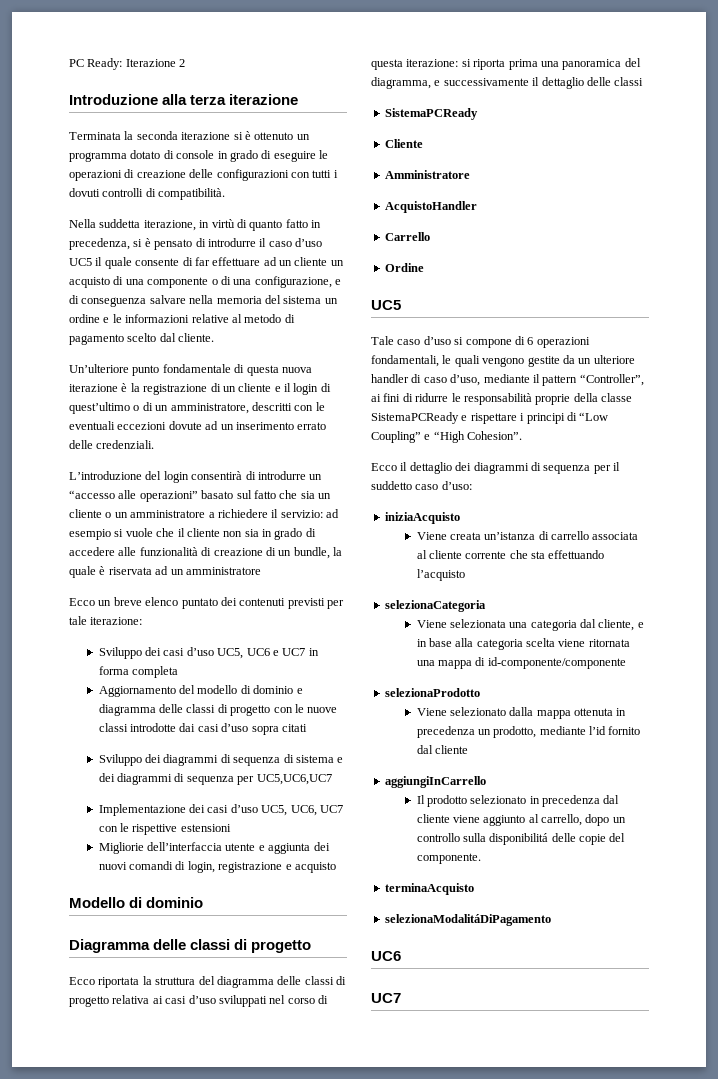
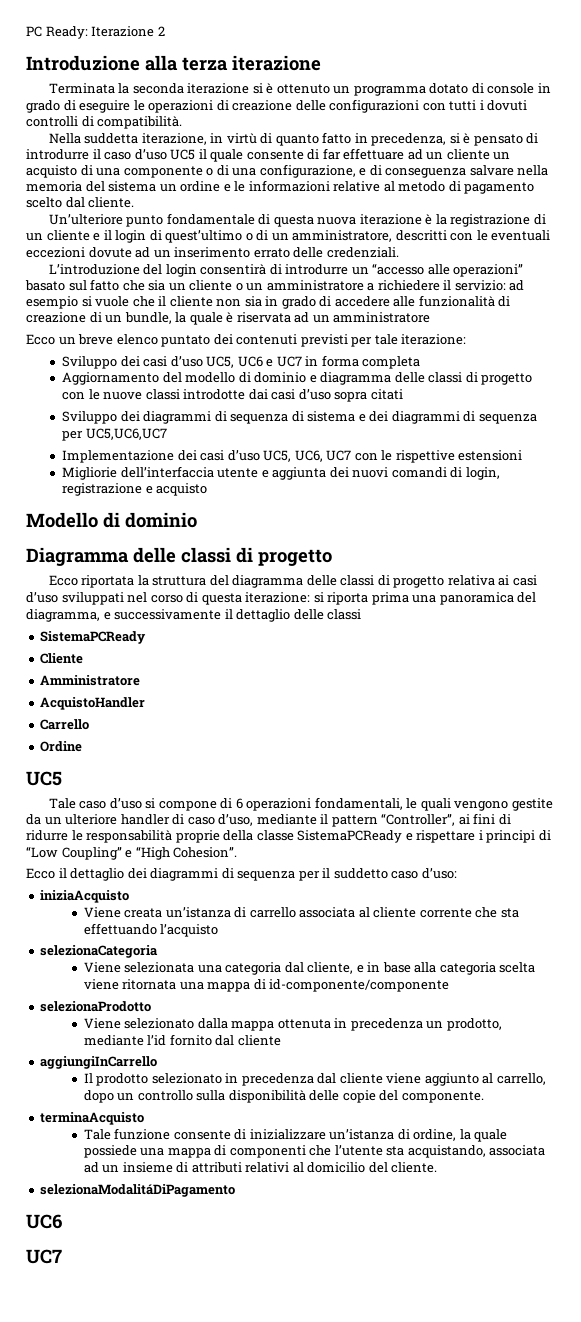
[489,833,549,845] disponibilitá -> [228,1090,306,1103] disponibilità
(474, 889) none -> [83,1128,508,1142] [83,1145,546,1158] [83,1162,438,1173] // Tale funzione consente di inizializzare un’istanza di ordine, la quale possiede una mappa di componenti che l’utente sta acquistando, associata ad un insieme di attributi relativi al domicilio del cliente.

